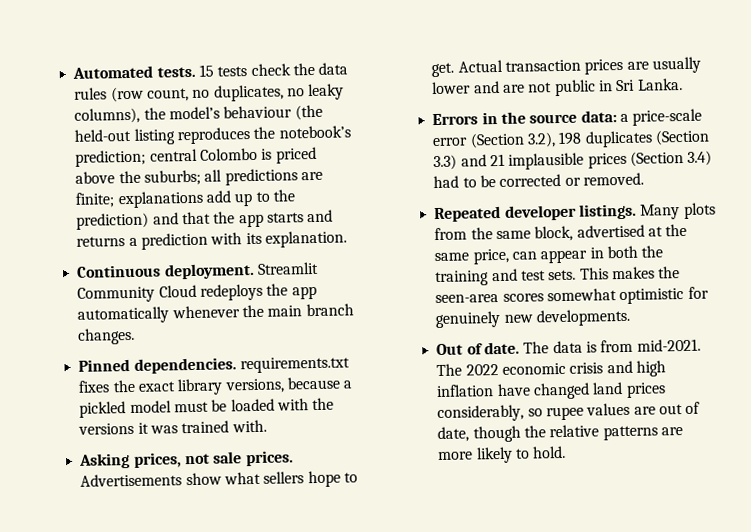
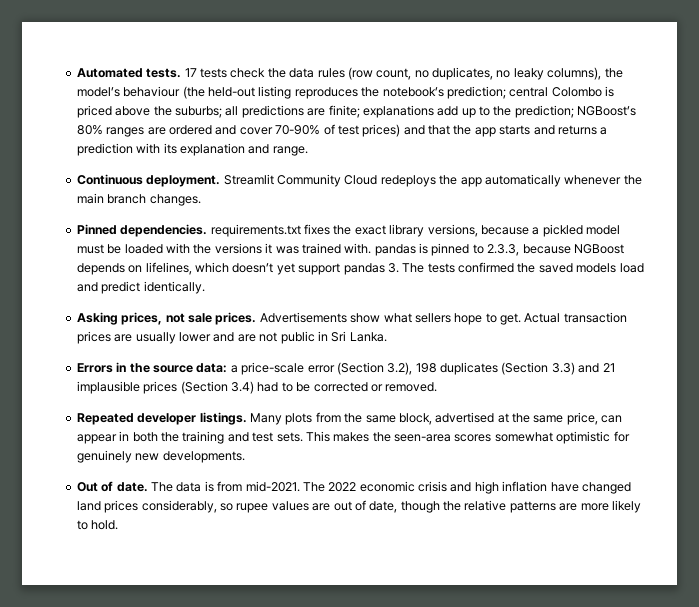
[199,64,215,77] 15 -> [184,68,197,77] 17
[76,212,150,230] prediction) -> [514,105,637,118] [76,124,401,137] prediction; NGBoost’s 80% ranges are ordered and cover 70-90% of test prices)
[265,230,348,248] explanation. -> [180,143,308,156] explanation and range.
(267, 426) none -> [374,243,624,256] [76,262,644,275] [76,281,205,294] pandas is pinned to 2.3.3, because NGBoost depends on lifelines, which doesn’t yet support pandas 3. The tests confirmed the saved models load and predict identically.

